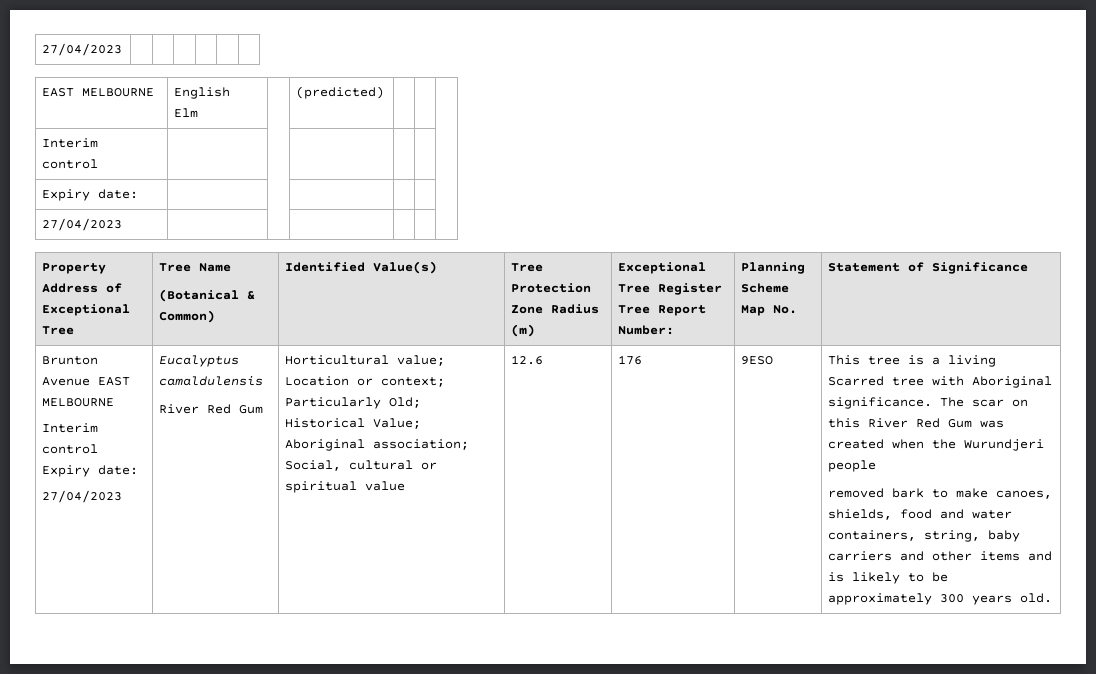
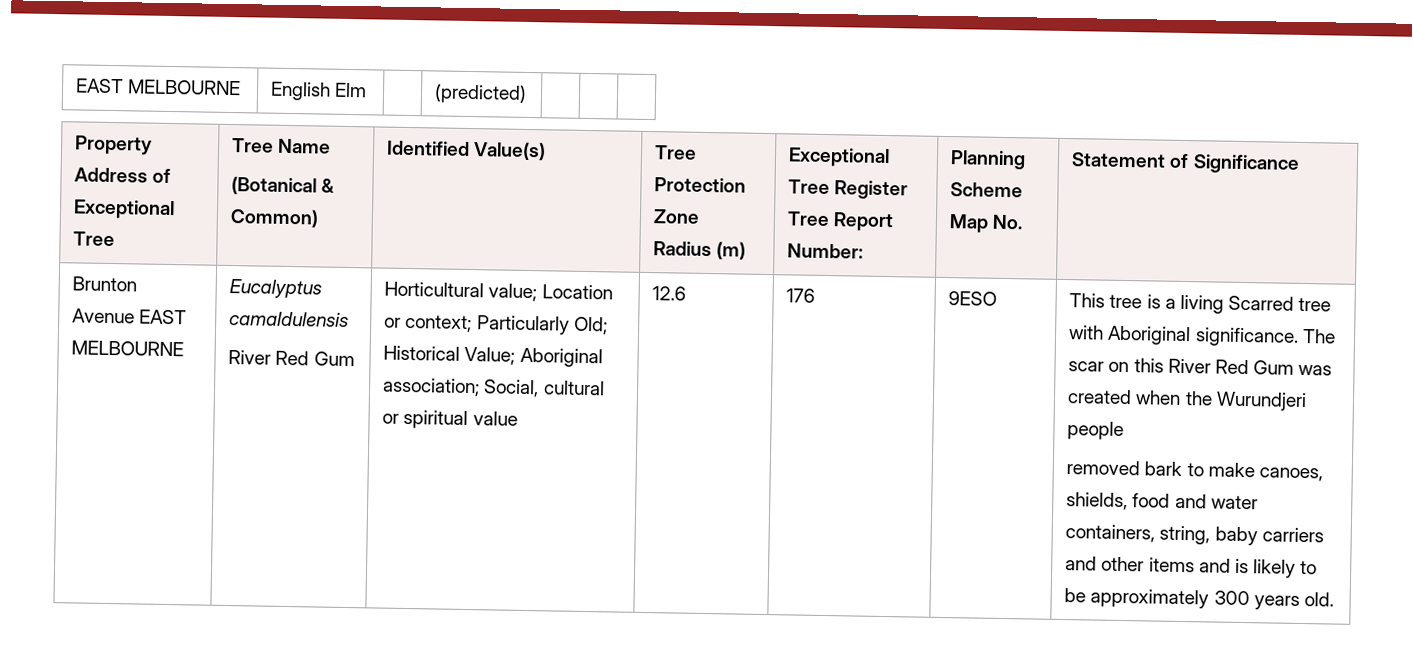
[42,43,123,56] 27/04/2023 | | | | | | // -> (75, 86) none
[42,138,99,148] [42,159,99,169] [42,189,139,201] [42,218,123,231] // Interim control | | | | | | // Expiry date: | | | | | | // 27/04/2023 | | | | | | -> (528, 93) none
[42,423,99,433] [42,444,99,454] [42,465,139,477] [42,490,123,503] // Interim control Expiry date: // 27/04/2023 -> (185, 348) none

